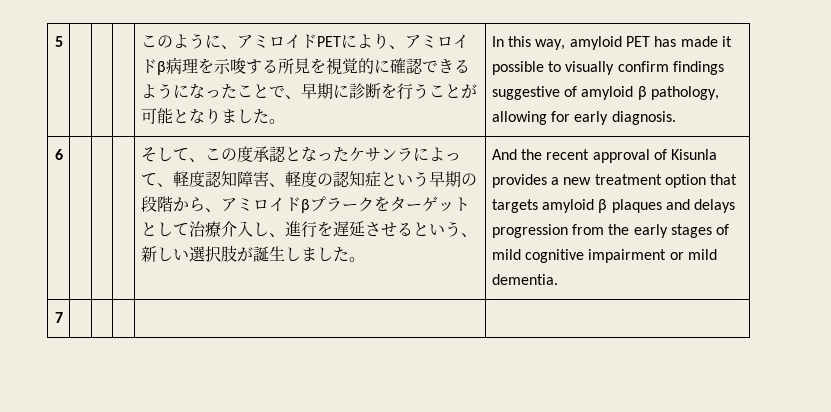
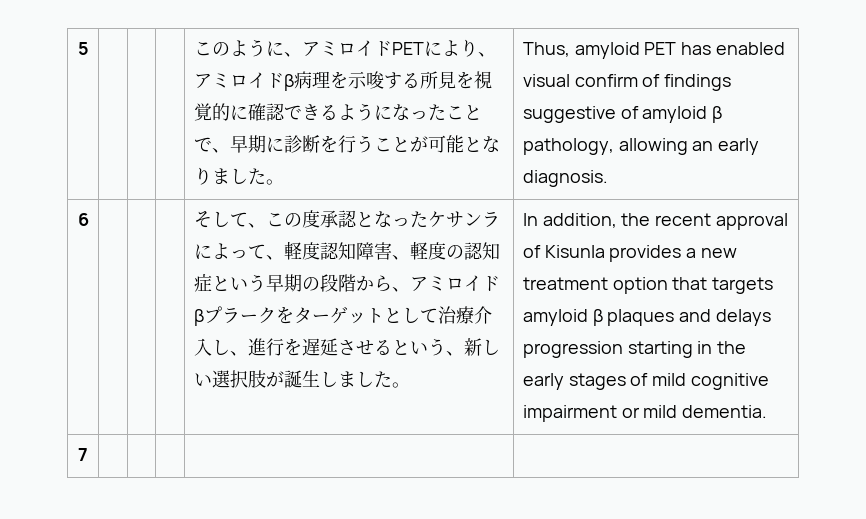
[491,36,733,50] [491,61,669,75] In this way, amyloid PET has made it possible to visually confirm -> [522,42,786,59] [522,74,661,87] Thus, amyloid PET has enabled visual confirm of
[551,111,571,122] for -> [692,141,714,151] an
[491,149,517,160] And -> [522,213,617,228] In addition,
[572,224,605,235] from -> [627,341,713,358] starting in

